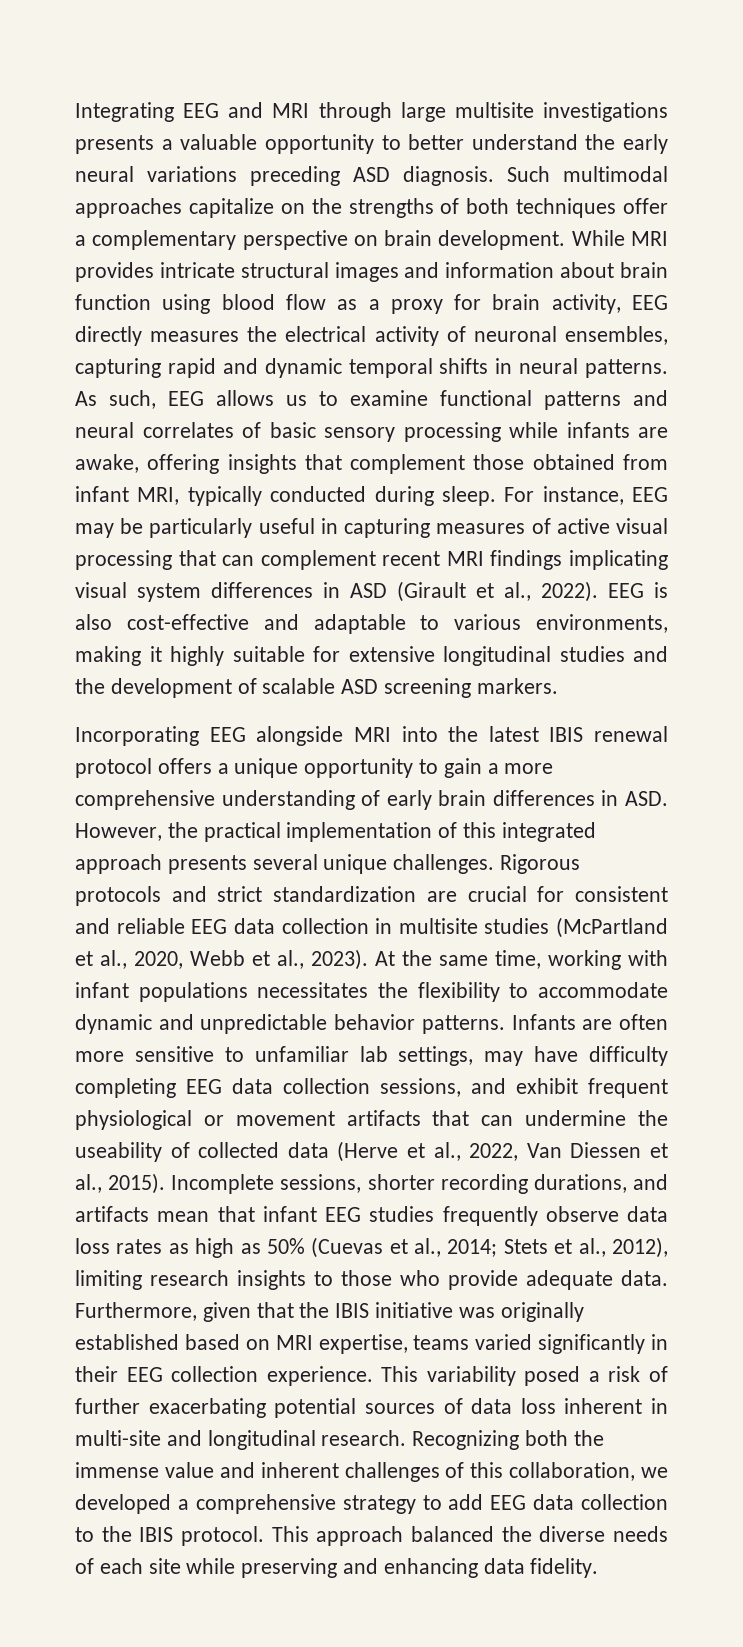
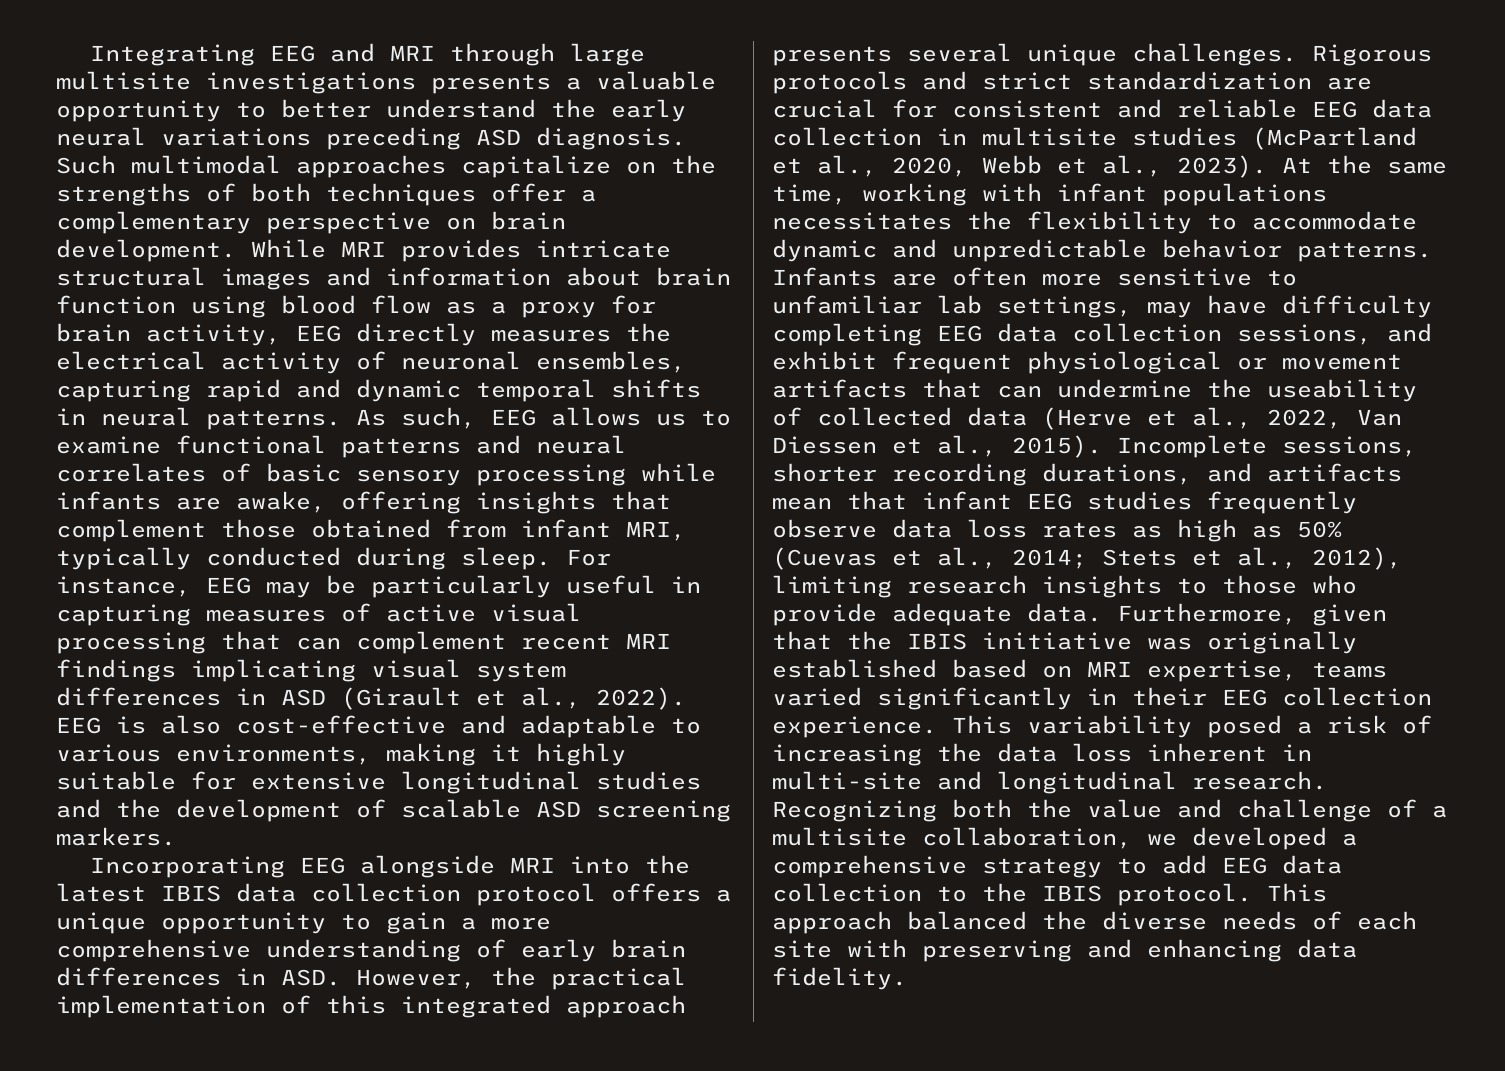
[594,726,668,742] renewal -> [236,883,461,902] data collection
[75,1398,463,1418] further exacerbating potential sources of -> [772,743,982,766] increasing the
[75,1462,159,1478] immense -> (1072, 808) none
[260,1462,504,1482] inherent challenges of this -> [1237,799,1447,822] [772,827,907,846] challenge of a multisite
[186,1558,236,1574] while -> [847,939,907,957] with

